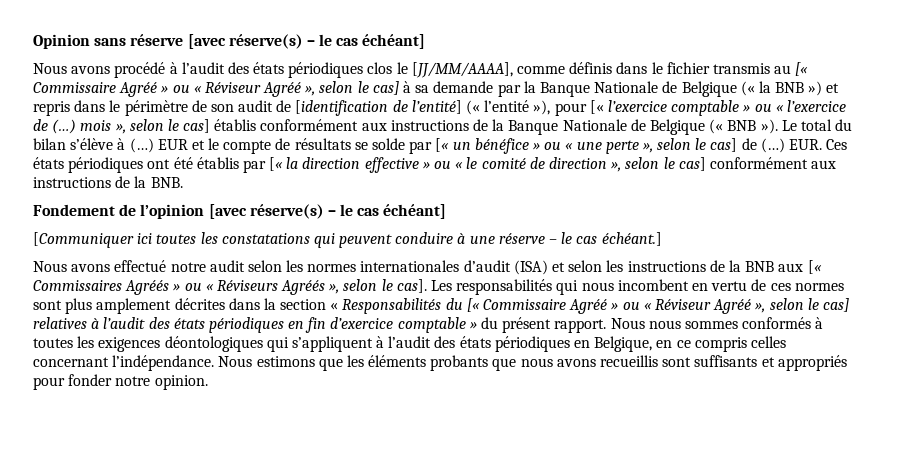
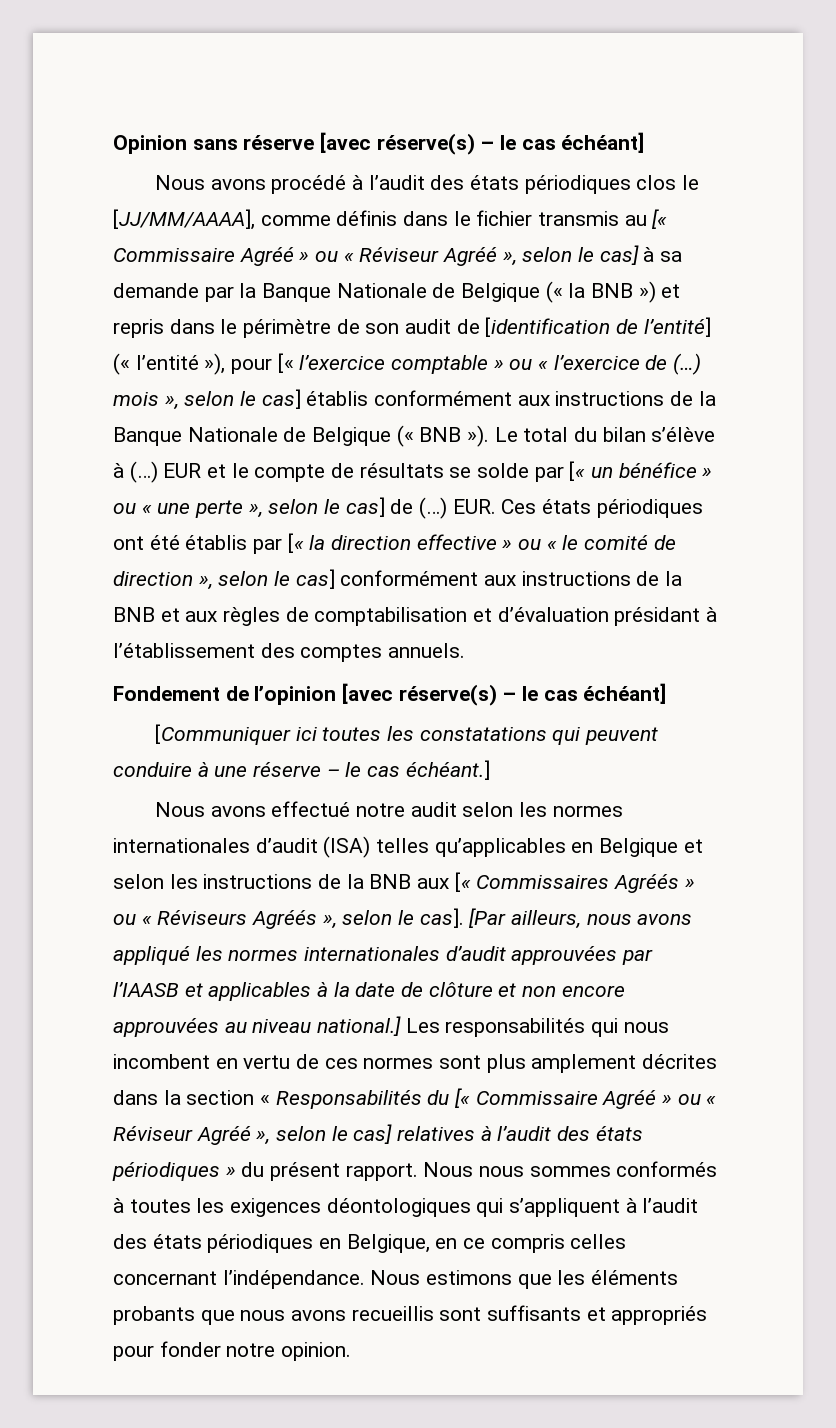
[150,177,183,188] BNB. -> [113,607,718,626] [113,643,466,662] BNB et aux règles de comptabilisation et d’évaluation présidant à l’établissement des comptes annuels.
(548, 267) none -> [376,838,679,857] telles qu’applicables en Belgique
(427, 286) none -> [468,908,693,929] [113,946,654,965] [113,982,625,1001] [113,1016,402,1037] [Par ailleurs, nous avons appliqué les normes internationales d’audit approuvées par l’IAASB et applicables à la date de clôture et non encore approuvées au niveau national.]
[288,317,466,333] en fin d’exercice comptable -> (220, 1171) none

